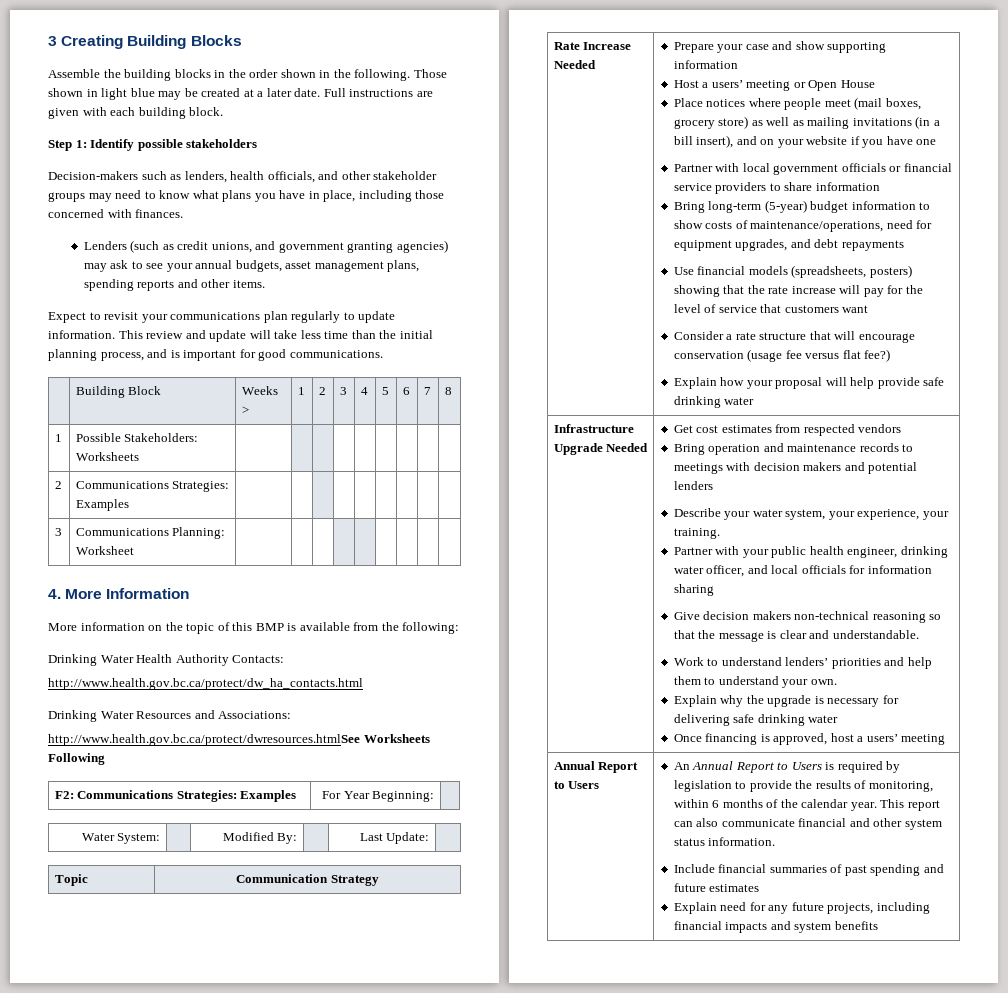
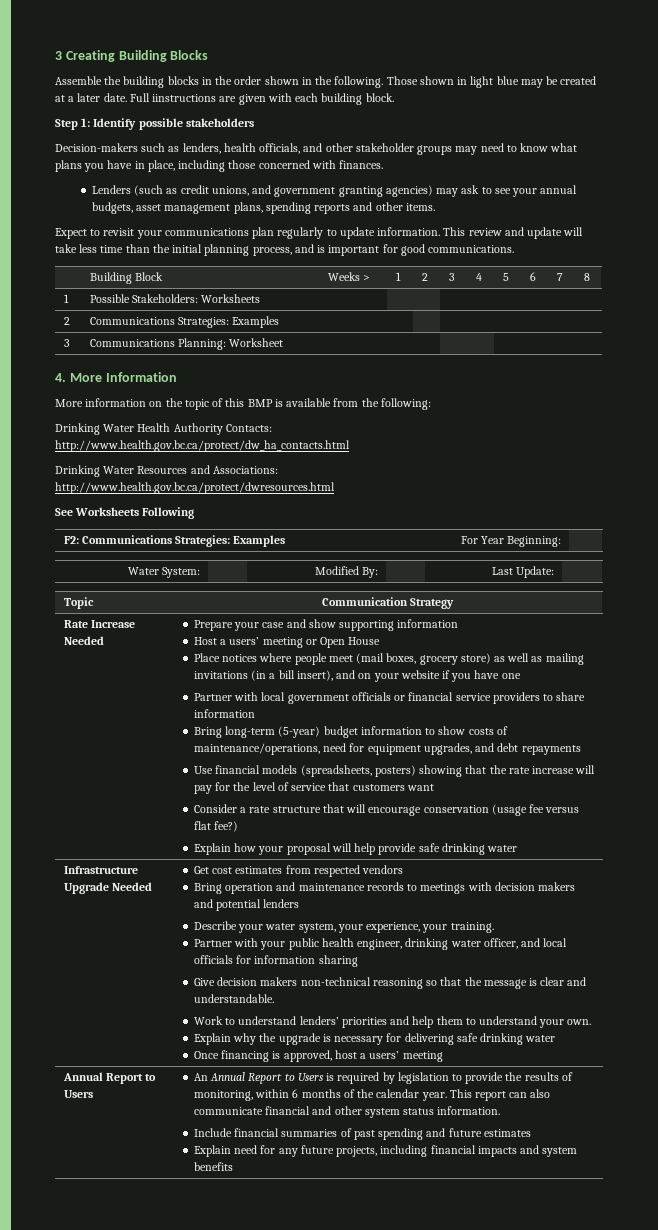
[349,89,414,97] instructions -> [152,94,217,102] iinstructions
[48,734,360,746] http://www.health.gov.bc.ca/protect/dwresources.htmlSee -> [55,482,335,494] [55,508,73,516] http://www.health.gov.bc.ca/protect/dwresources.html // See

